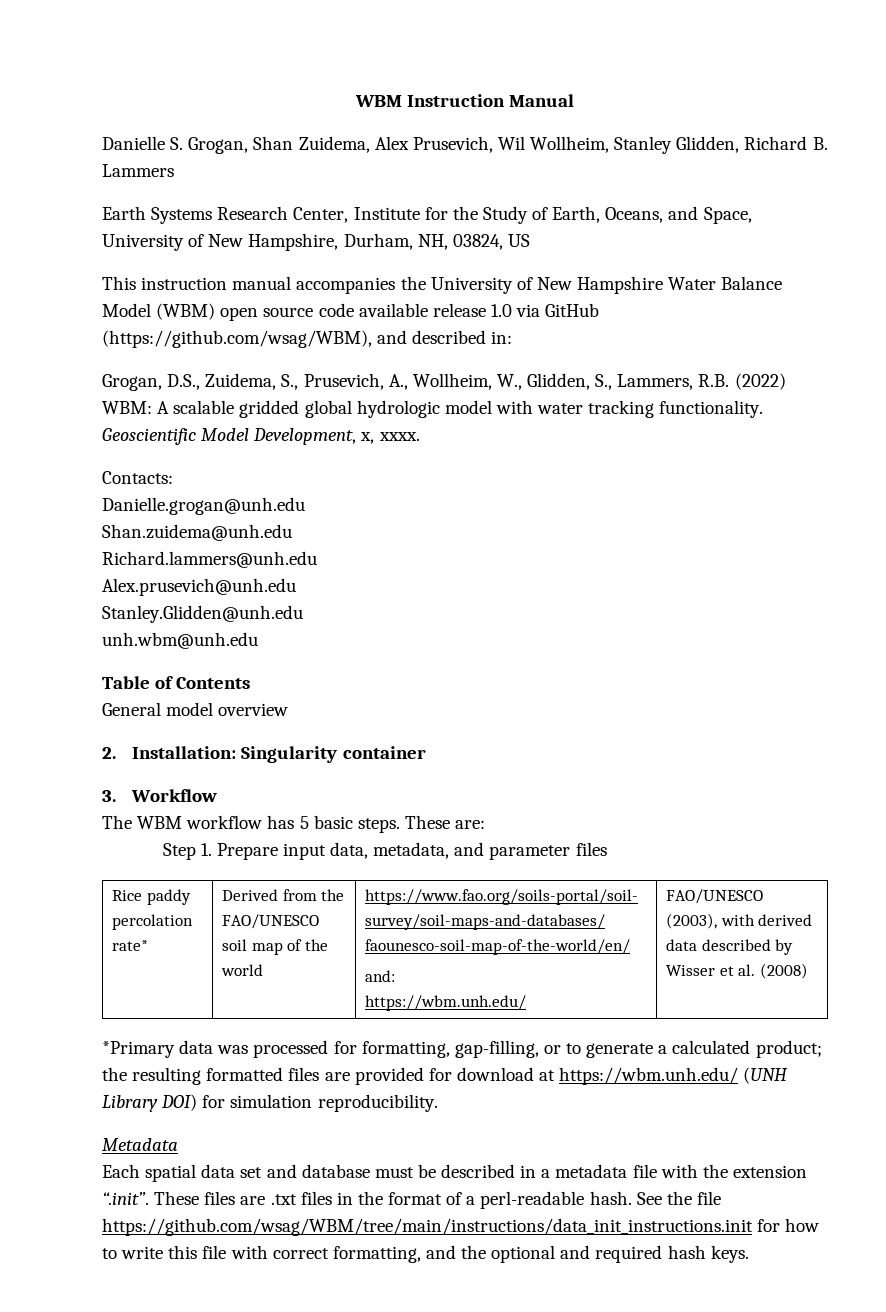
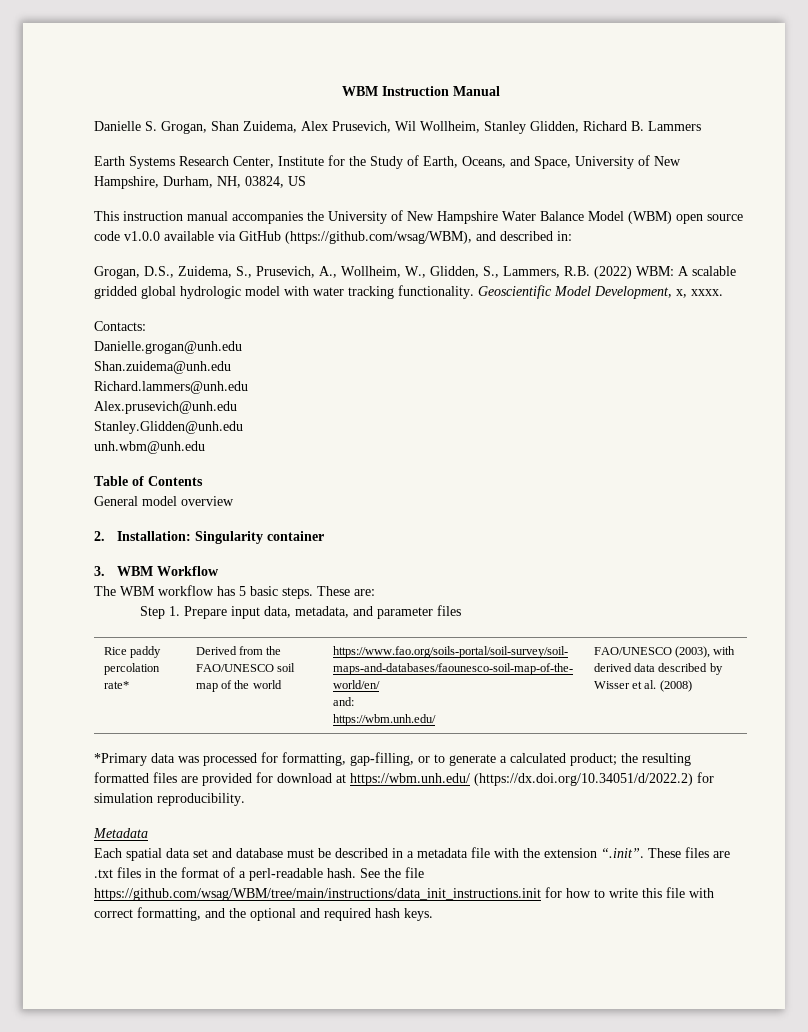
[358,303,512,317] available release 1.0 -> [124,231,214,241] v1.0.0 available
(116, 796) none -> [117,566,154,576] WBM
[743,1067,789,1084] [102,1094,198,1112] (UNH Library DOI) -> [474,773,693,786] (https://dx.doi.org/10.34051/d/2022.2)

